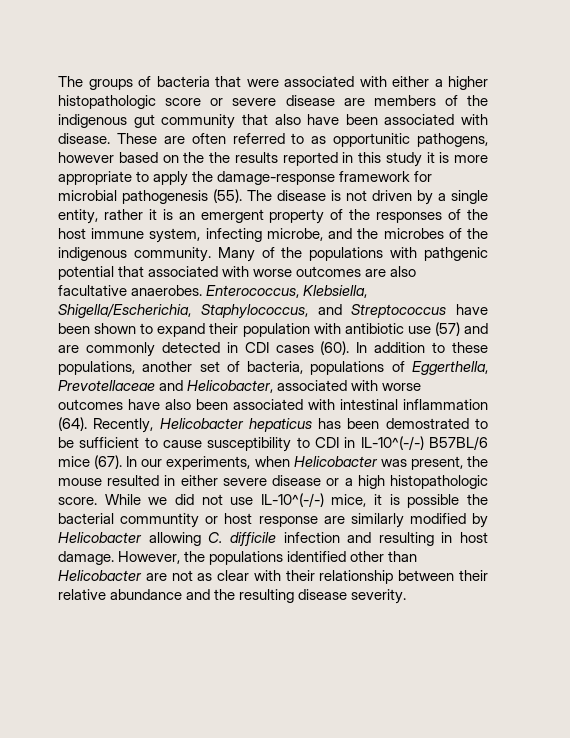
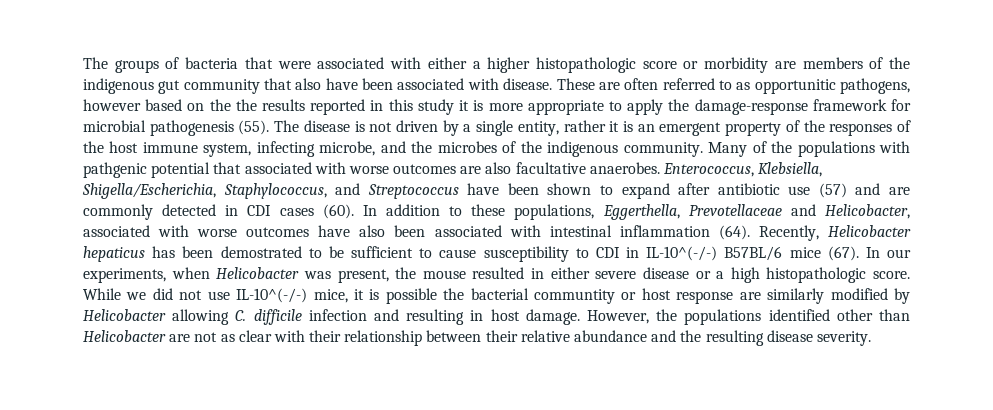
[232,95,335,106] severe disease -> [704,57,769,73] morbidity
[209,323,341,337] their population with -> [678,183,711,195] after
[142,361,405,375] another set of bacteria, populations of -> (595, 212) none

